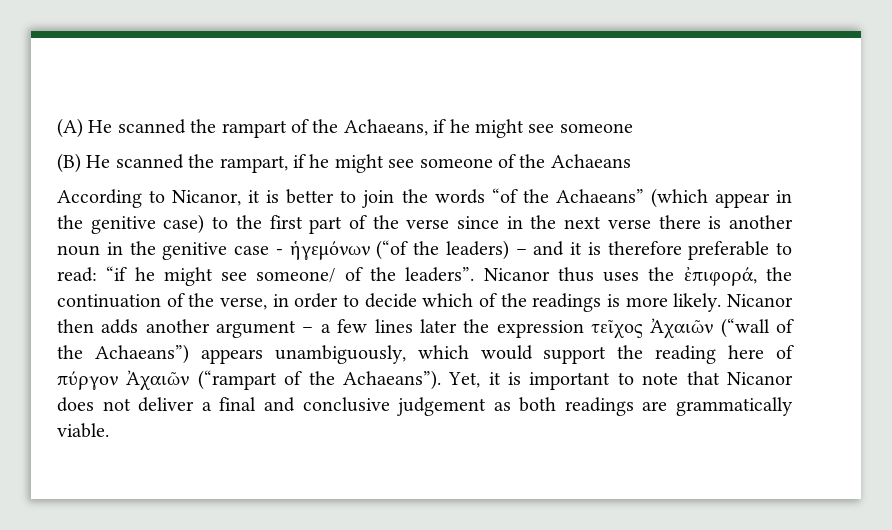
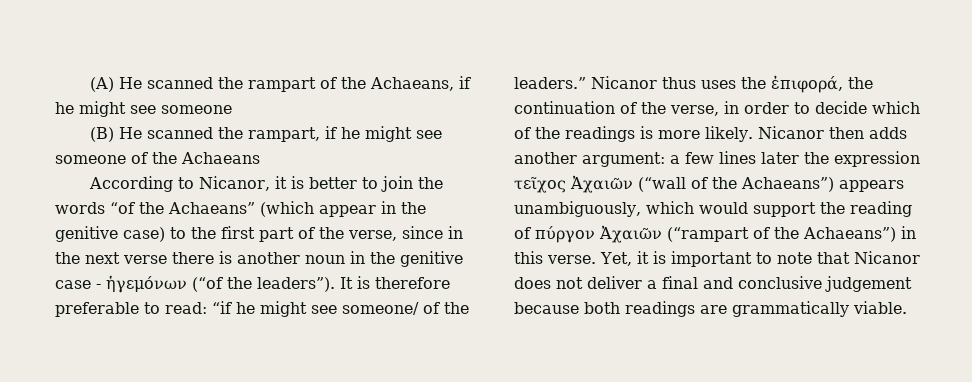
[406,219,450,229] verse -> [348,230,397,241] verse,
[445,240,582,260] leaders) – and it -> [257,277,353,292] leaders”). It
[405,267,475,282] leaders”. -> [514,77,586,89] leaders.”
[216,320,314,338] argument – -> [582,152,665,167] argument:
[728,345,765,359] here -> (912, 209) none
[342,370,441,390] Achaeans”). -> [803,226,916,242] [514,251,596,264] Achaeans”) in this verse.
[493,402,511,411] as -> [514,302,579,314] because

